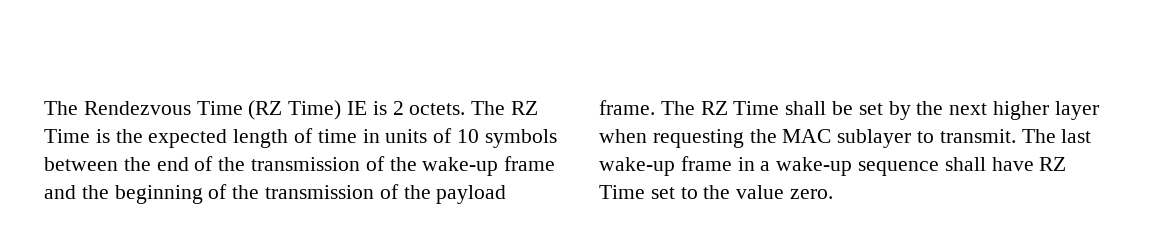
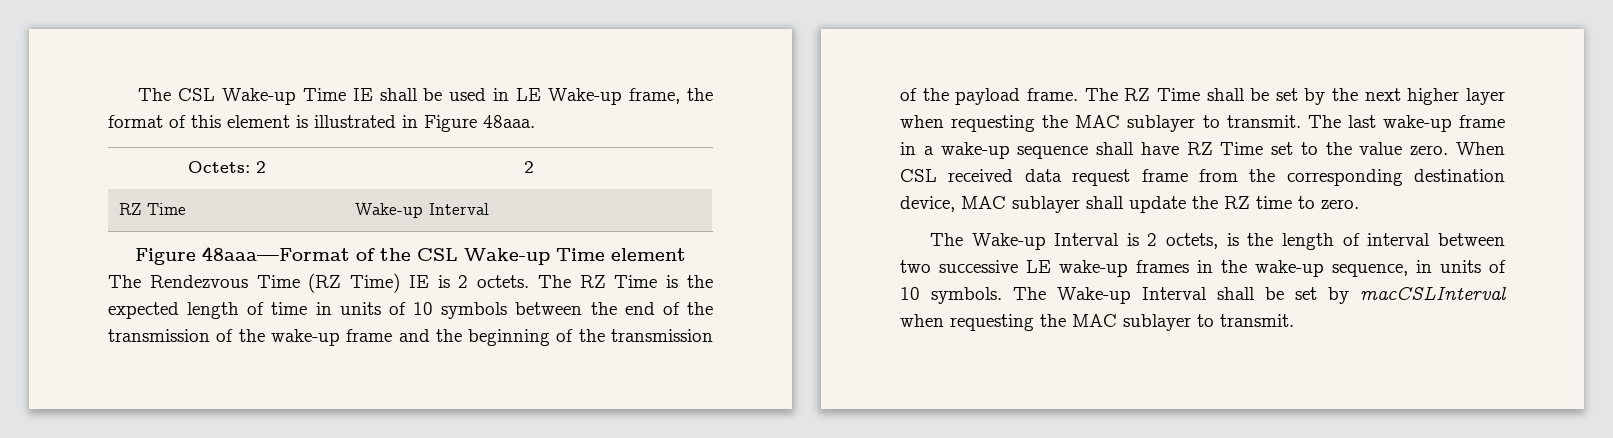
[44,101,78,115] The -> [137,88,713,105] [108,115,535,132] [187,161,266,173] [523,161,534,173] [119,203,187,215] [355,203,490,218] [135,246,686,265] [108,275,141,288] The CSL Wake-up Time IE shall be used in LE Wake-up frame, the format of this element is illustrated in Figure 48aaa. // Octets: 2 | 2 // RZ Time | Wake-up Interval // Figure 48aaa—Format of the CSL Wake-up Time element // The
(834, 194) none -> [1456,142,1505,155] [900,169,1505,186] [900,196,1359,213] [929,233,1505,250] [900,260,1506,277] [900,286,1506,304] [900,314,1294,331] When CSL received data request frame from the corresponding destination device, MAC sublayer shall update the RZ time to zero. // The Wake-up Interval is 2 octets, is the length of interval between two successive LE wake-up frames in the wake-up sequence, in units of 10 symbols. The Wake-up Interval shall be set by macCSLInterval when requesting the MAC sublayer to transmit.

